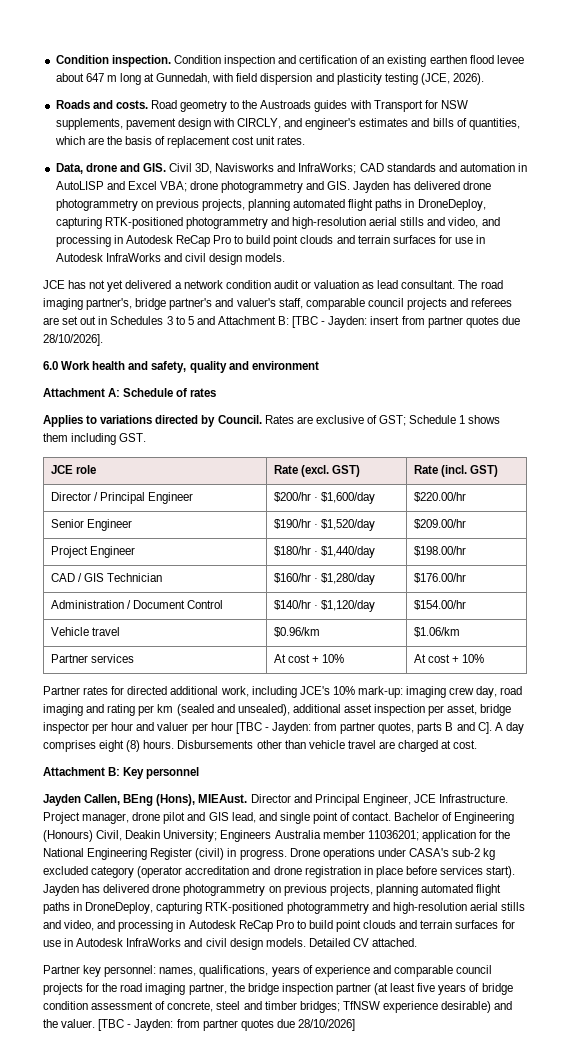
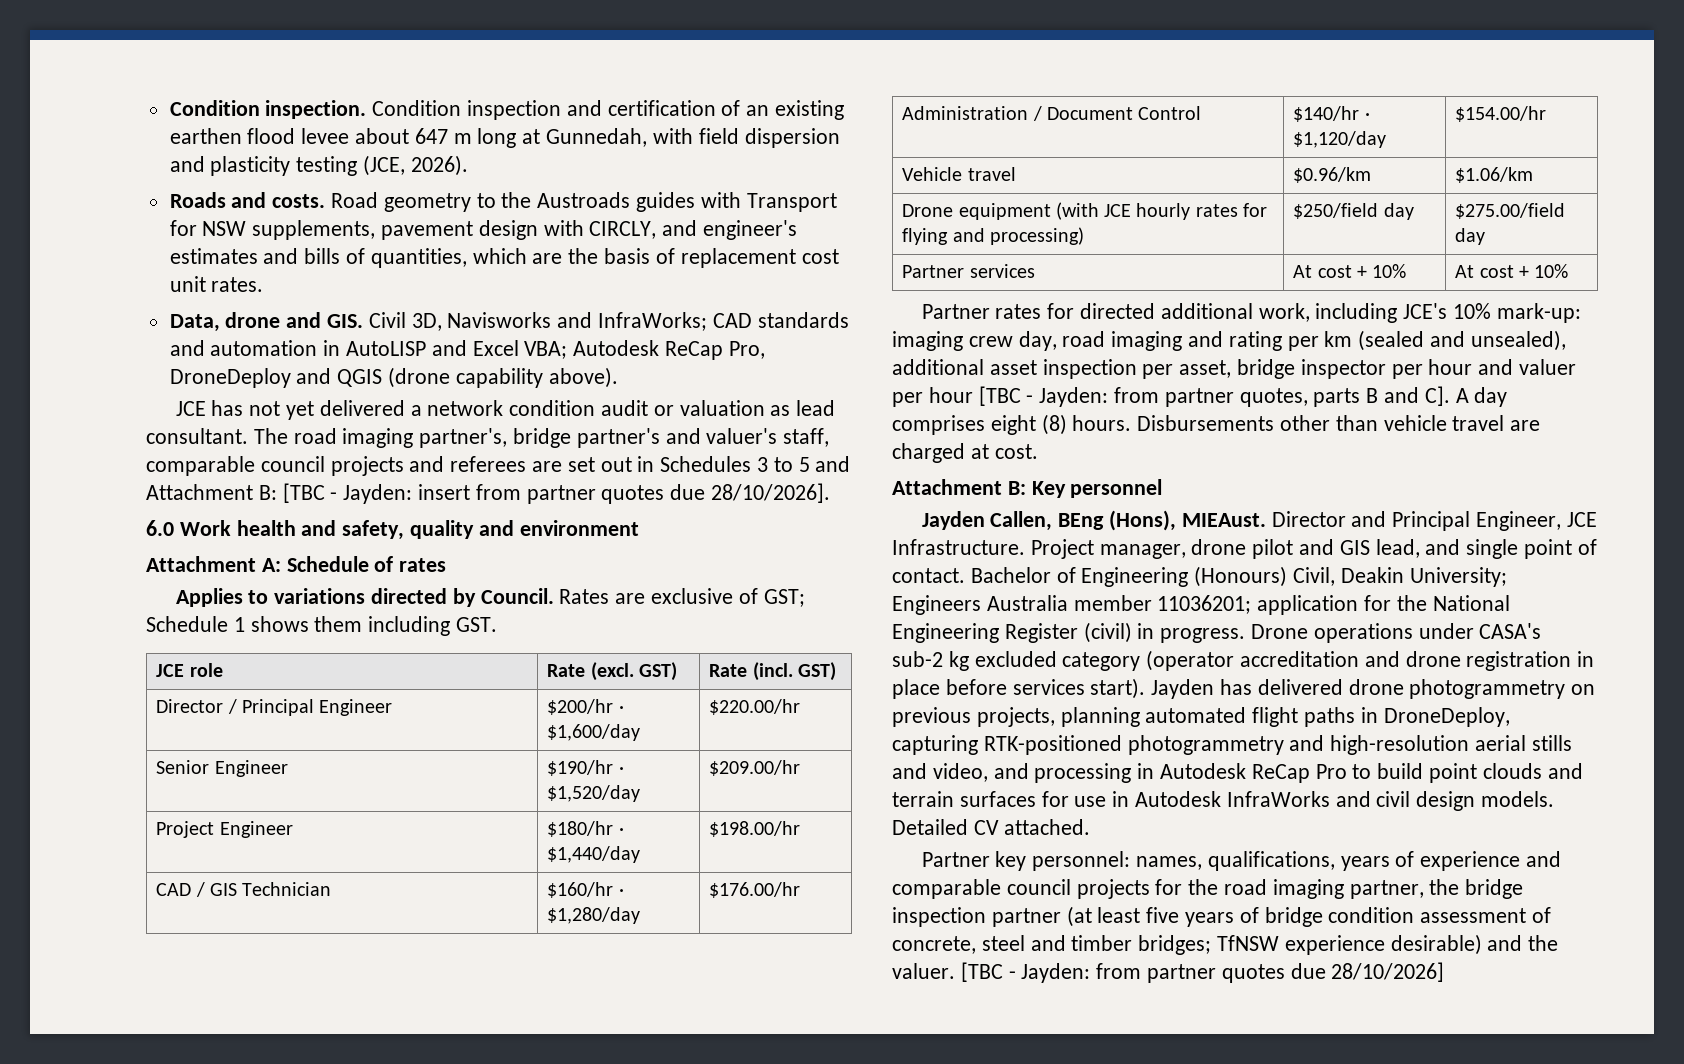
[190,181,491,193] [55,199,486,211] [55,217,500,229] [55,235,486,247] [55,253,286,265] drone photogrammetry and GIS. Jayden has delivered drone photogrammetry on previous projects, planning automated flight paths in DroneDeploy, capturing RTK-positioned photogrammetry and high-resolution aerial stills and video, and processing in Autodesk ReCap Pro to build point clouds and terrain surfaces for use in Autodesk InfraWorks and civil design models. -> [573,340,765,360] [169,367,618,388] Autodesk ReCap Pro, DroneDeploy and QGIS (drone capability above).
(461, 632) none -> [902,202,1267,220] [902,227,1084,245] [1293,203,1414,220] [1455,203,1566,219] [1455,228,1486,245] // Drone equipment (with JCE hourly rates for flying and processing) | $250/field day | $275.00/field day

